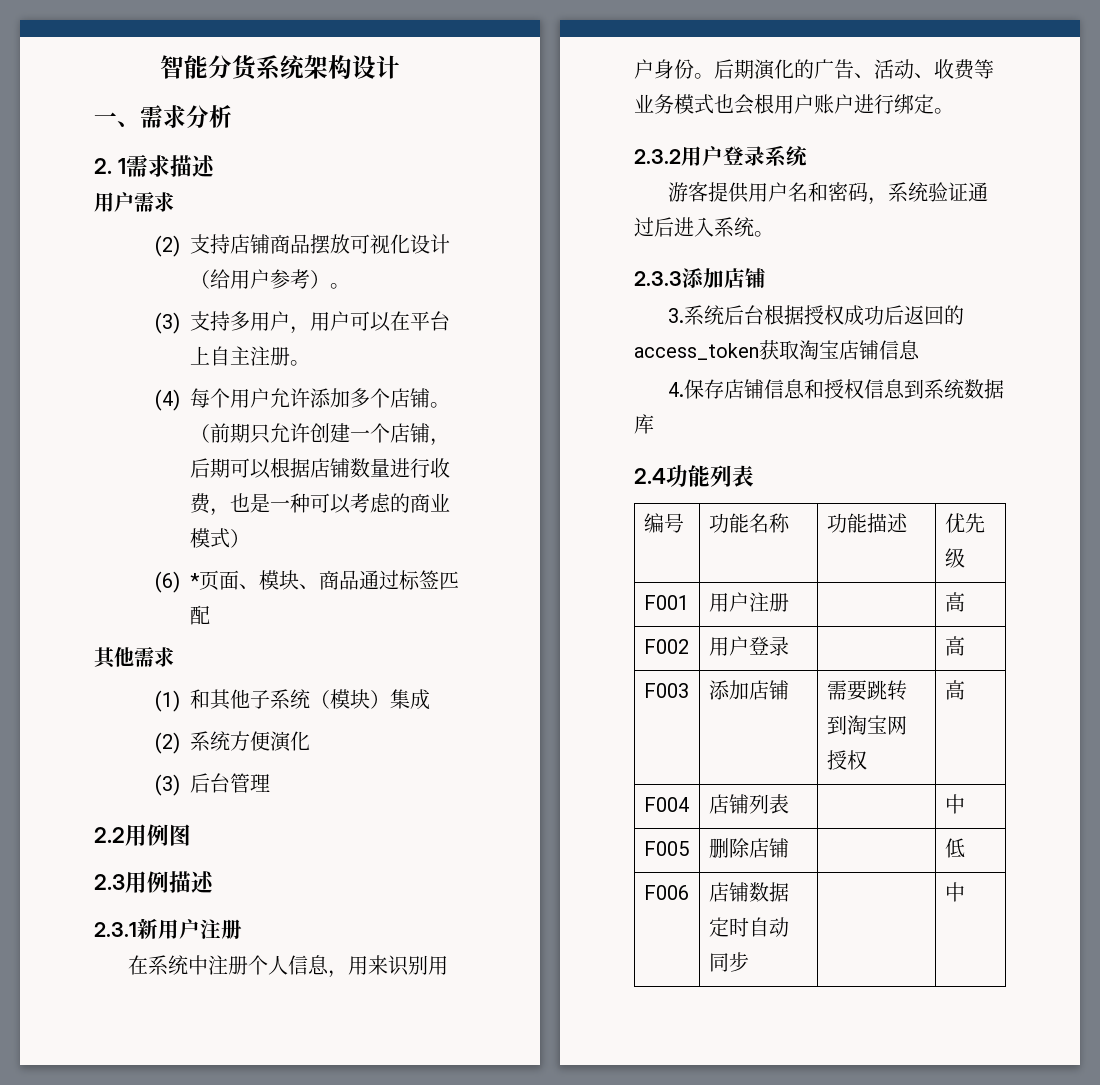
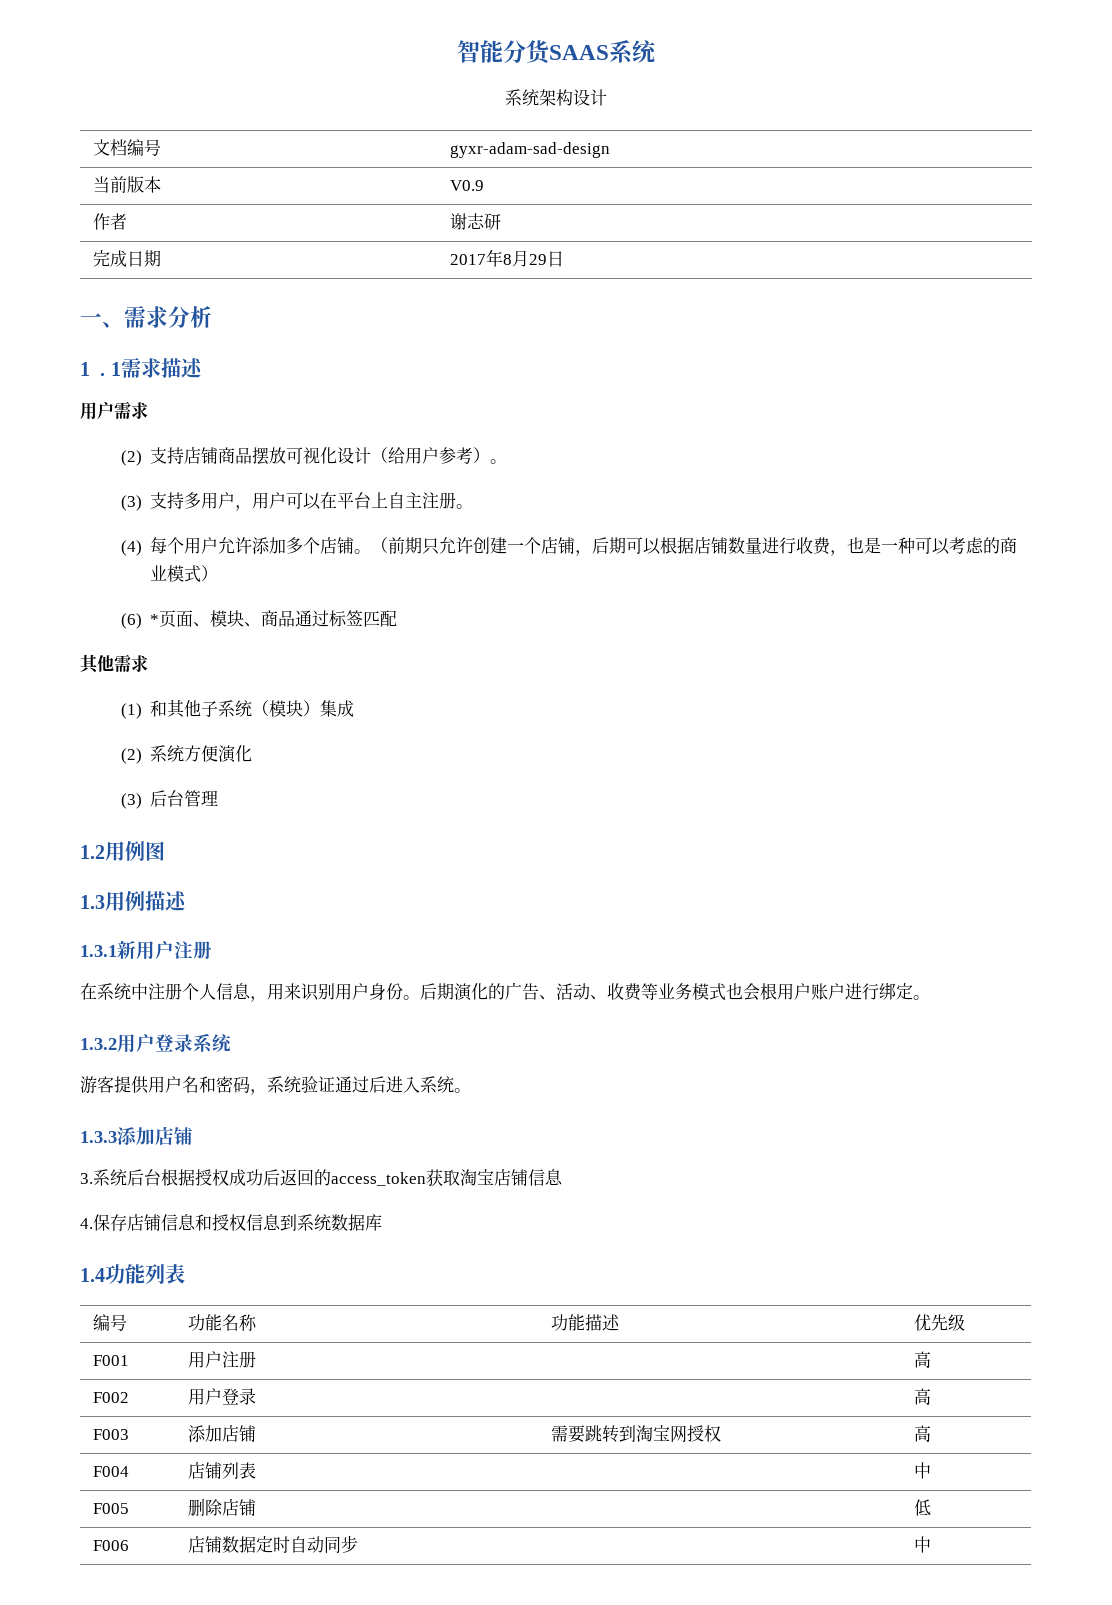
(259, 68) none -> [549,40,657,64] SAAS系统 //
(400, 67) none -> [92,139,161,156] [449,142,610,158] [92,176,161,193] [449,180,484,191] [92,213,127,230] [449,213,501,230] [92,250,161,267] [449,249,564,267] // 文档编号 | gyxr-adam-sad-design // 当前版本 | V0.9 // 作者 | 谢志研 // 完成日期 | 2017年8月29日
[94,158,112,174] 2. -> [80,362,106,376] 1 .
[94,827,125,843] 2.2 -> [80,845,105,859] 1.2
[94,874,125,890] 2.3 -> [80,895,105,909] 1.3
[94,922,137,937] 2.3.1 -> [80,945,117,957] 1.3.1
[634,149,681,164] 2.3.2 -> [80,1038,117,1050] 1.3.2
[634,271,682,286] 2.3.3 -> [80,1131,117,1143] 1.3.3
[634,468,666,484] 2.4 -> [80,1268,105,1282] 1.4

